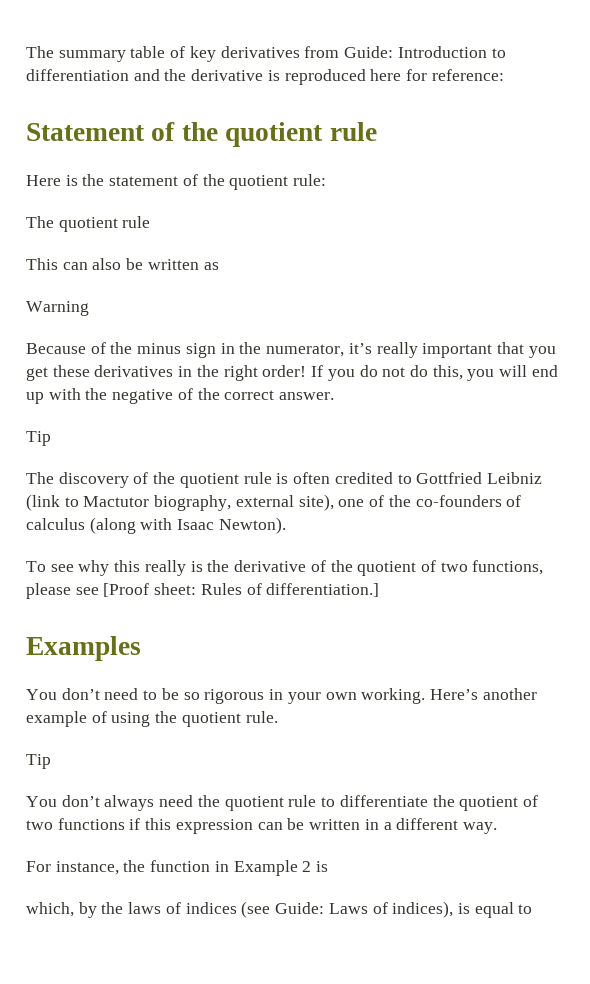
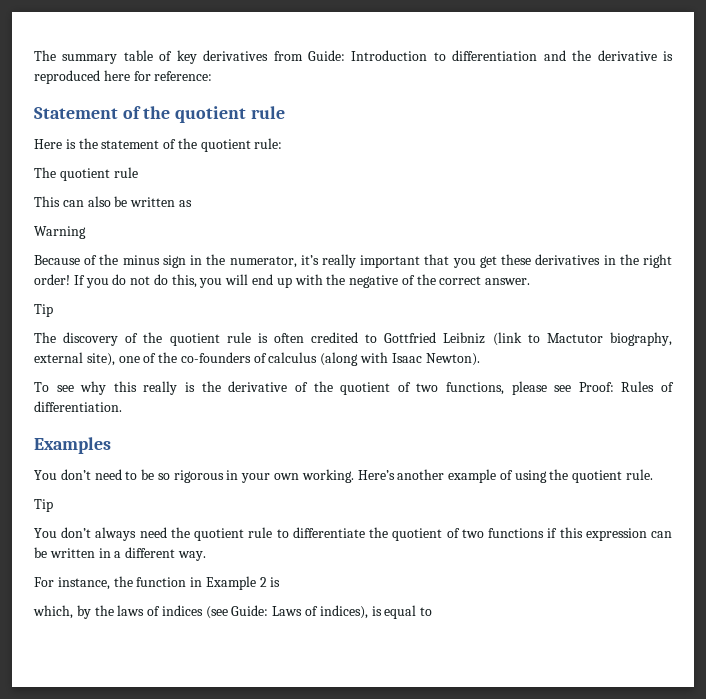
[103,583,197,597] [Proof sheet: -> [578,382,614,392] Proof:
[266,583,380,597] differentiation.] -> [34,401,122,412] differentiation.

